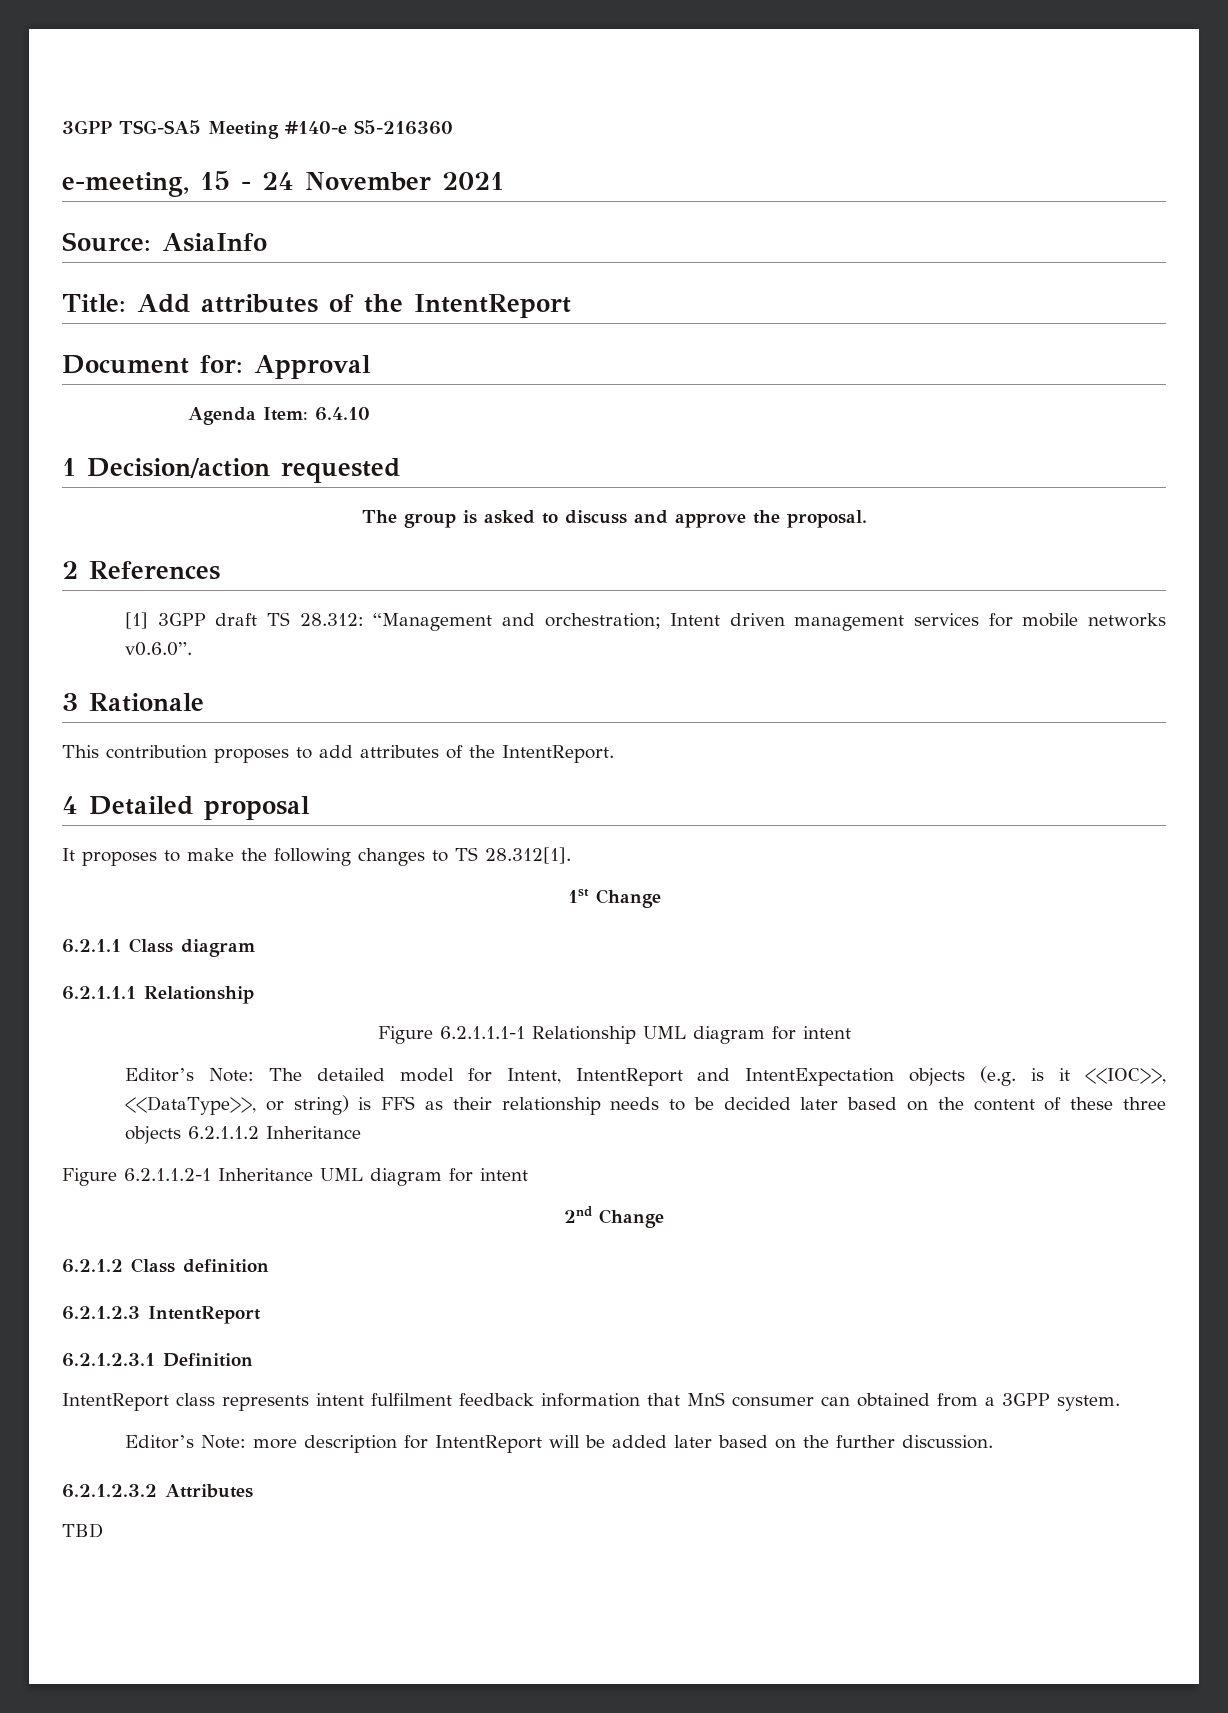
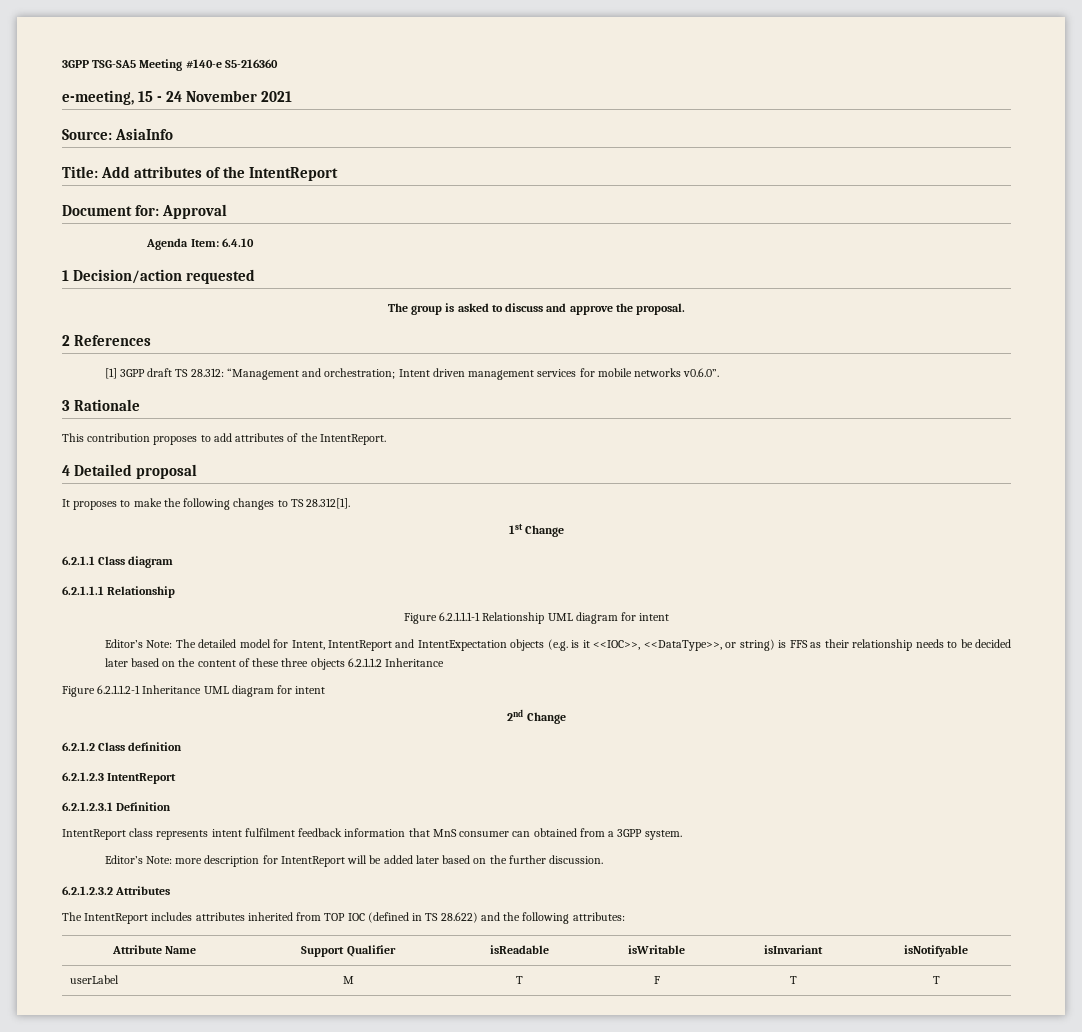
[62,1523,103,1538] TBD -> [62,912,625,924] [111,945,197,954] [301,945,396,957] [489,945,549,954] [628,945,685,954] [764,945,823,954] [904,945,968,957] [70,975,120,984] [342,976,354,984] [515,976,523,984] [653,976,660,984] [789,976,797,984] [932,976,940,984] The IntentReport includes attributes inherited from TOP IOC (defined in TS 28.622) and the following attributes: // Attribute Name | Support Qualifier | isReadable | isWritable | isInvariant | isNotifyable // userLabel | M | T | F | T | T

